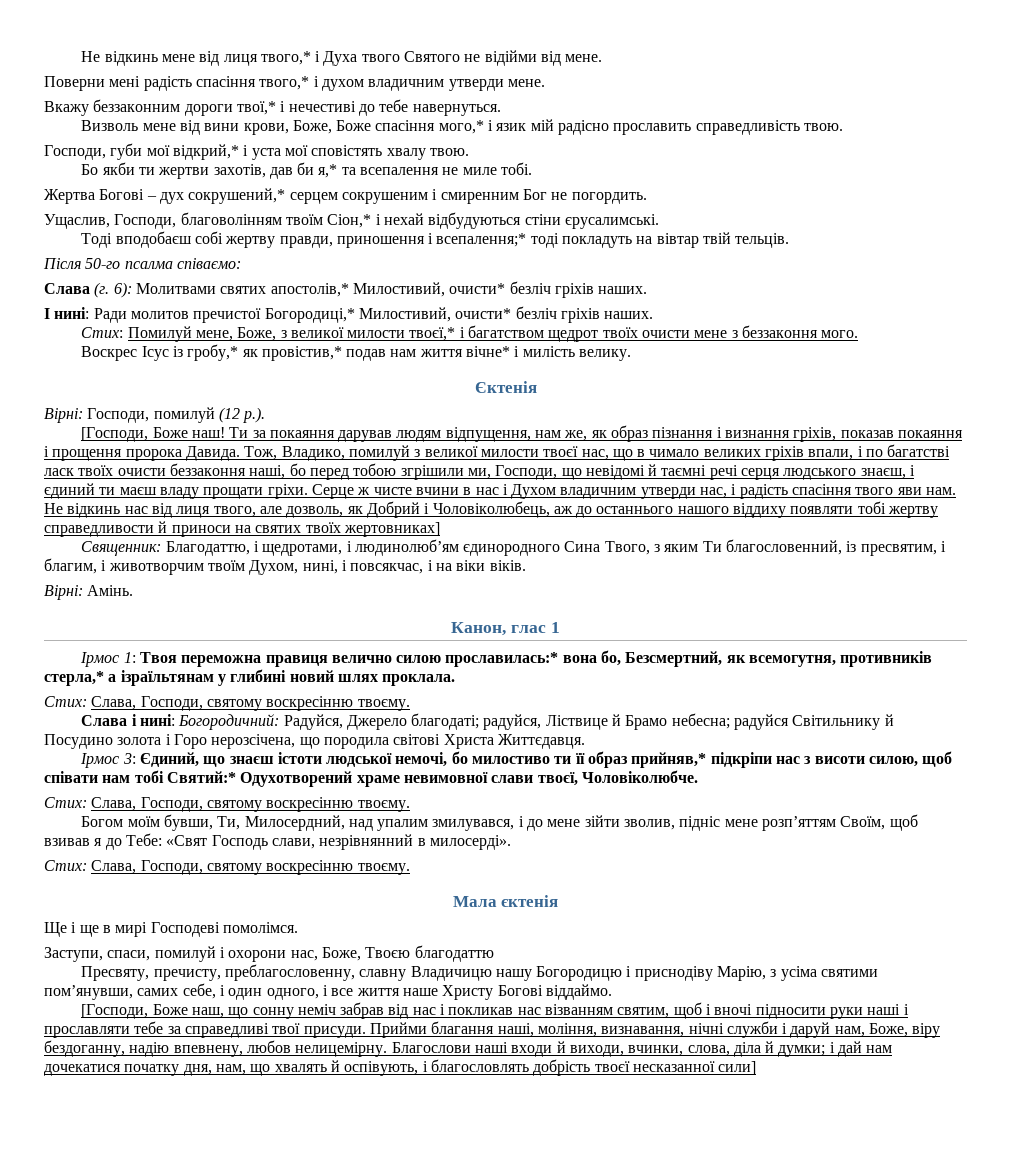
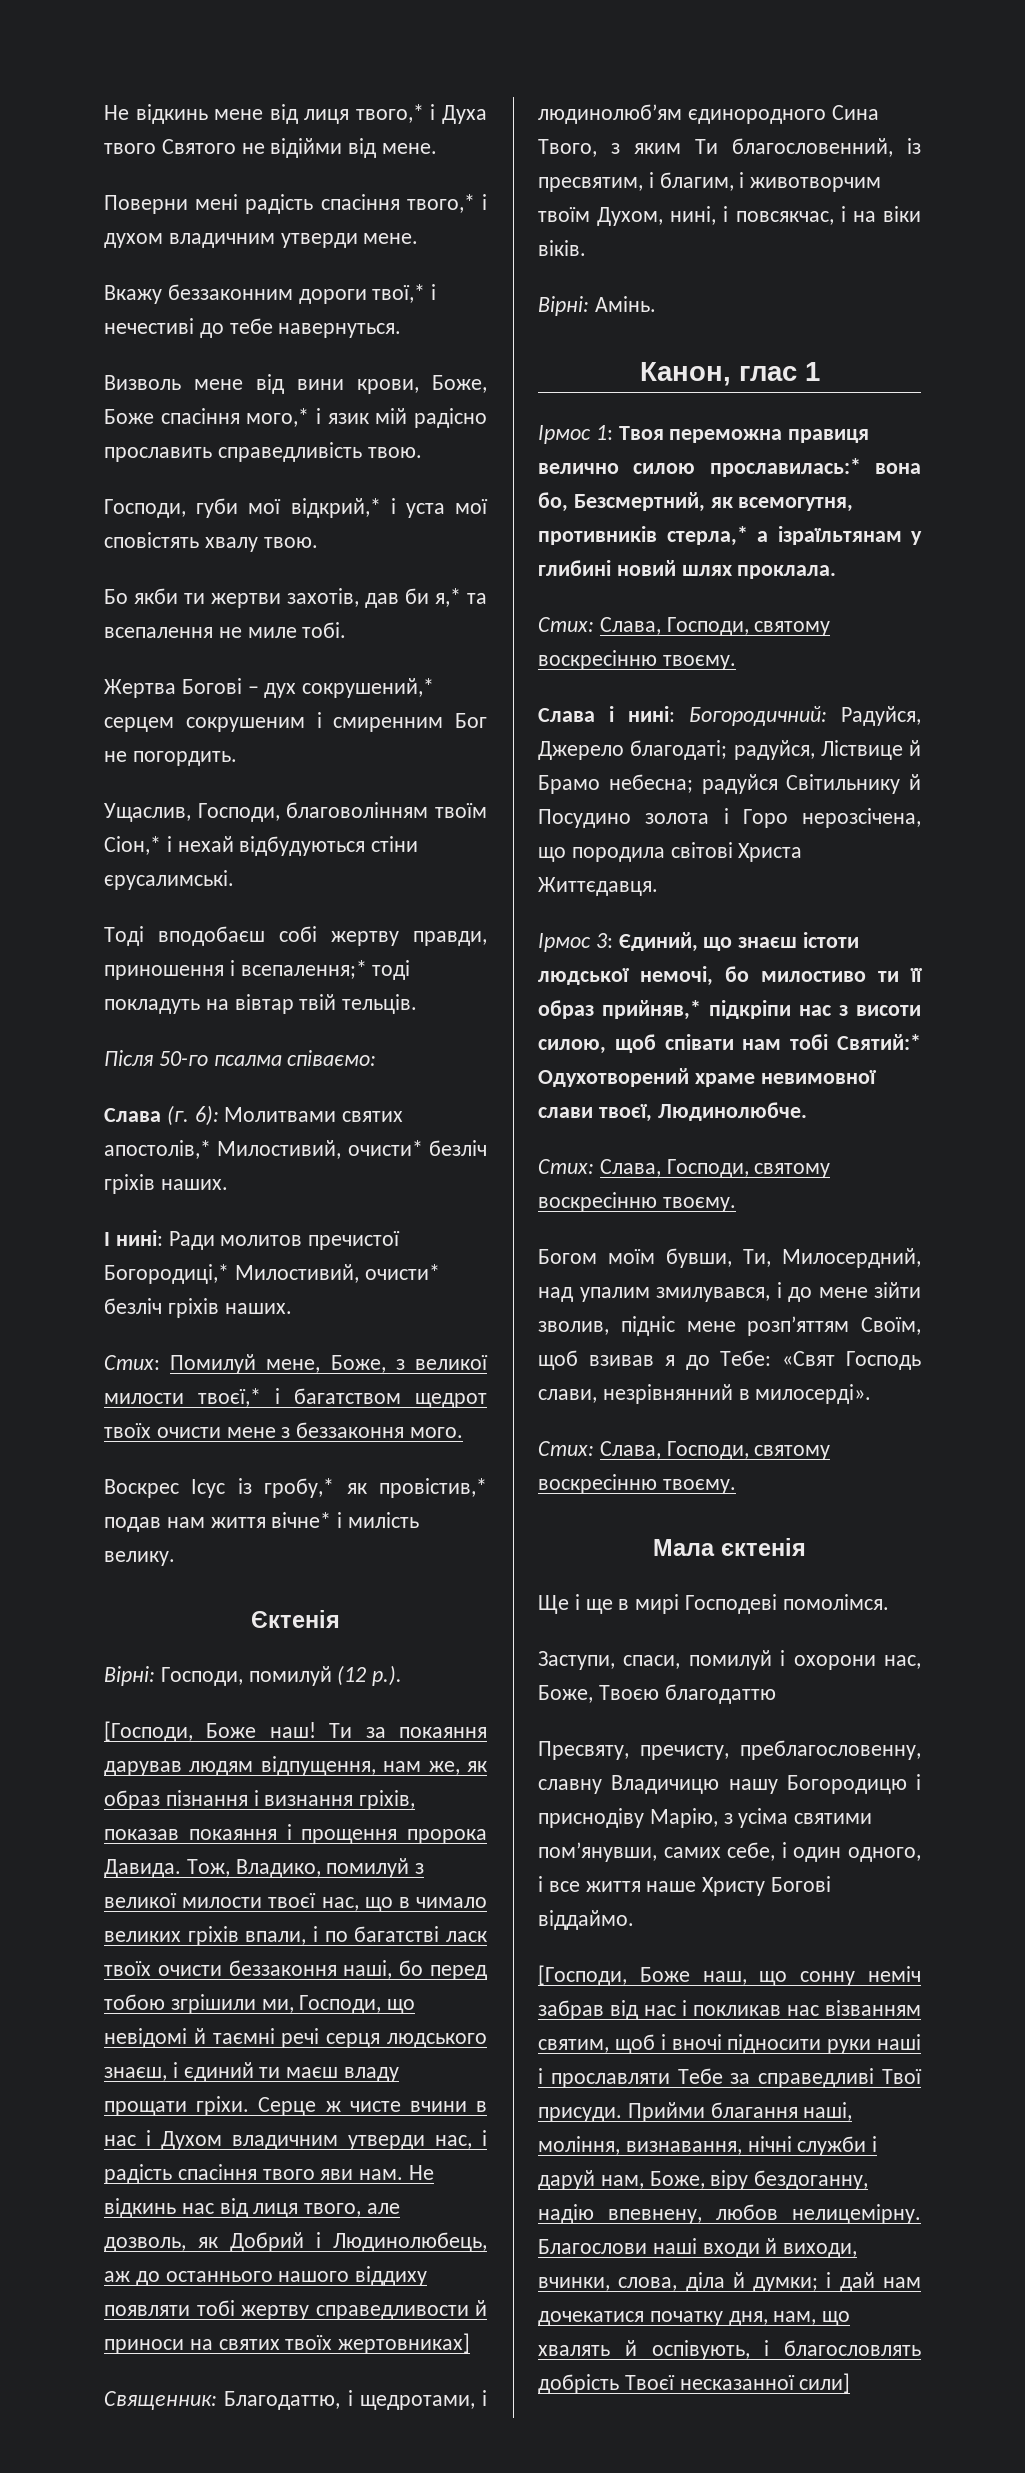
[432,501,550,518] Чоловіколюбець, -> [333,2232,487,2252] Людинолюбець,
[581,770,698,783] Чоловіколюбче. -> [657,1102,807,1121] Людинолюбче.
[134,1021,164,1034] тебе -> [677,2068,723,2084] Тебе
[272,1023,301,1034] твої -> [882,2069,922,2084] Твої
[594,1061,630,1072] твоєї -> [624,2375,675,2390] Твоєї

